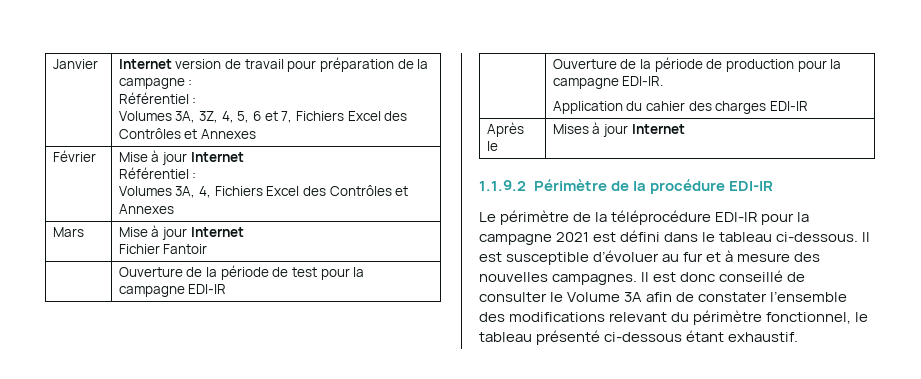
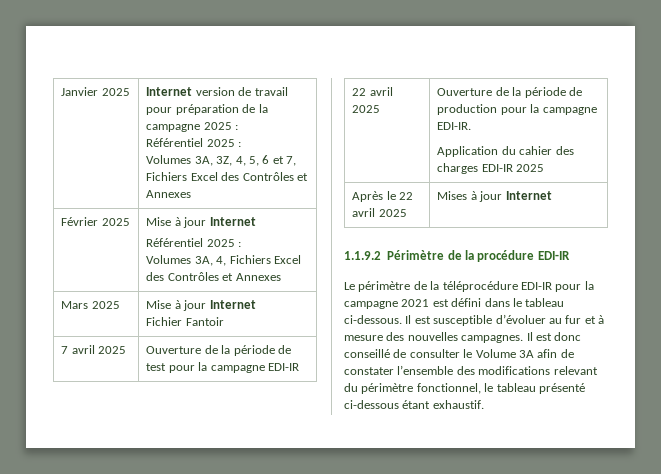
(98, 64) none -> [101,88,130,96] 2025
(185, 83) none -> [203,122,232,130] 2025
(189, 98) none -> [206,139,235,147] 2025
(96, 156) none -> [101,218,130,226] 2025
(189, 173) none -> [206,239,235,247] 2025
(84, 232) none -> [91,301,120,309] 2025
(208, 249) none -> [61,345,127,354] 7 avril 2025
(227, 289) none -> [352,87,393,96] [352,105,381,113] 22 avril 2025
(808, 106) none -> [516,164,545,172] 2025
(498, 146) none -> [399,192,414,200] [352,208,407,217] 22 avril 2025

